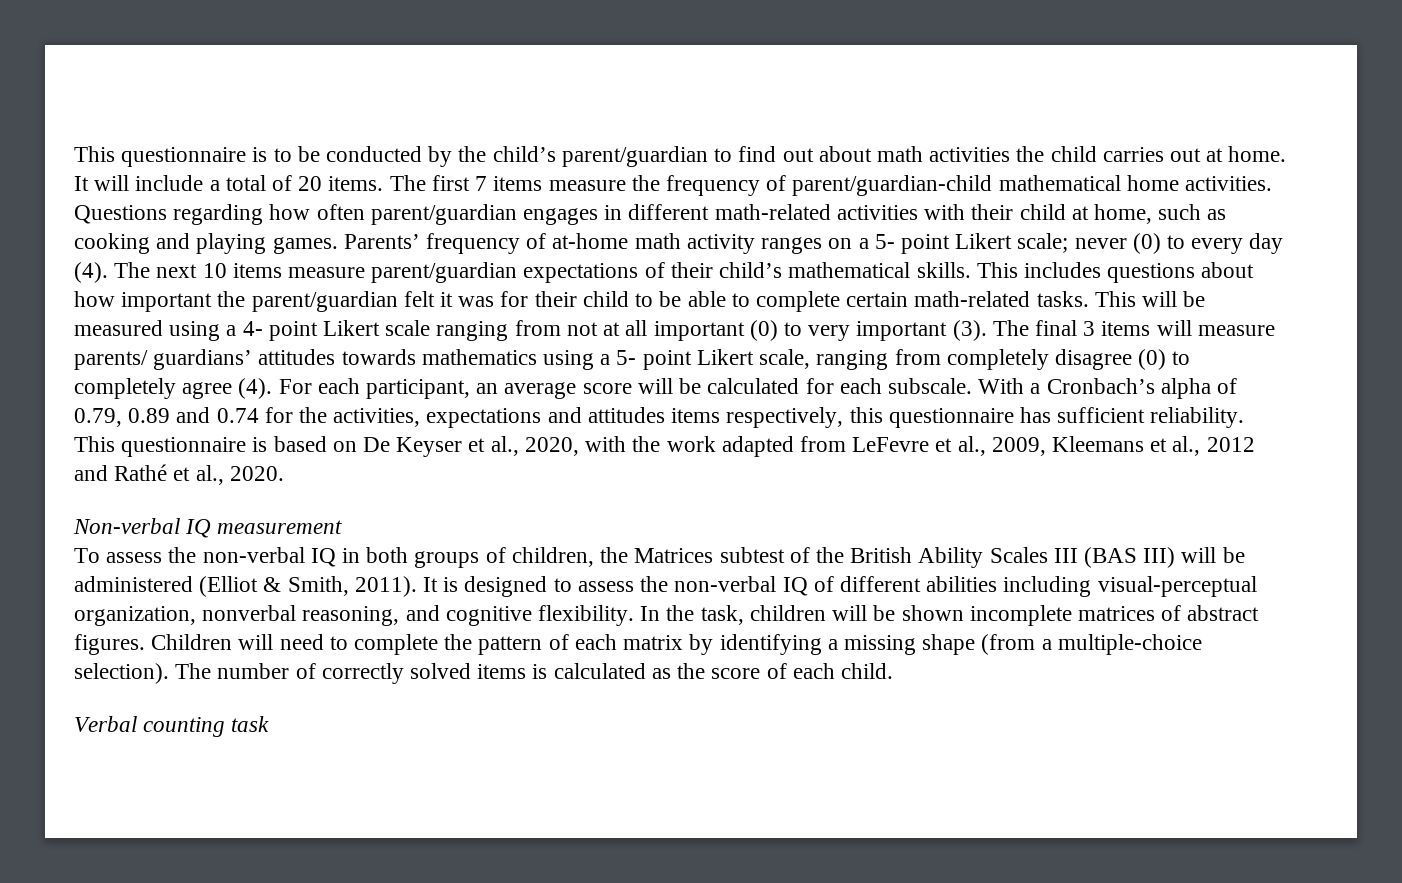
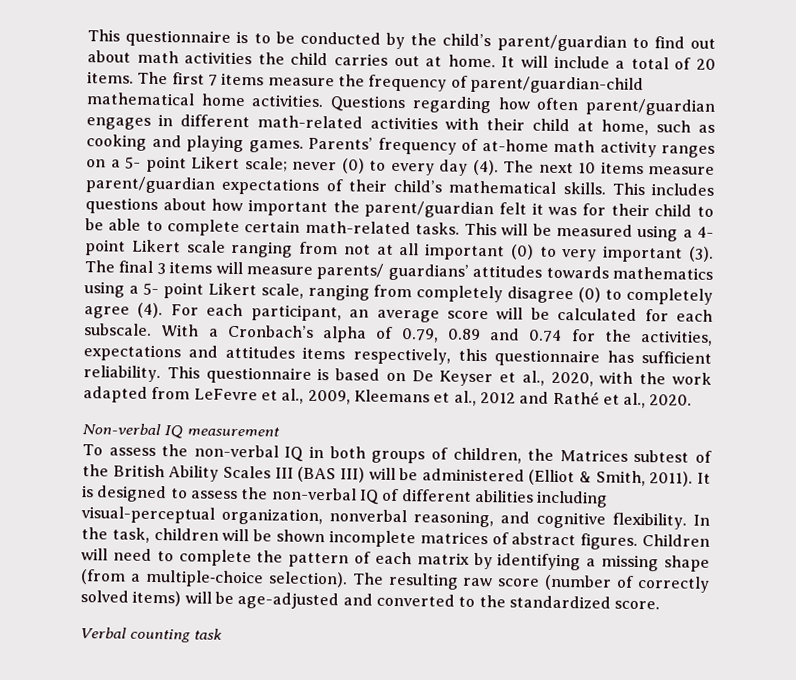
[217,663,893,684] number of correctly solved items is calculated as the score of each child. -> [387,572,711,593] [80,590,661,610] resulting raw score (number of correctly solved items) will be age-adjusted and converted to the standardized score.

